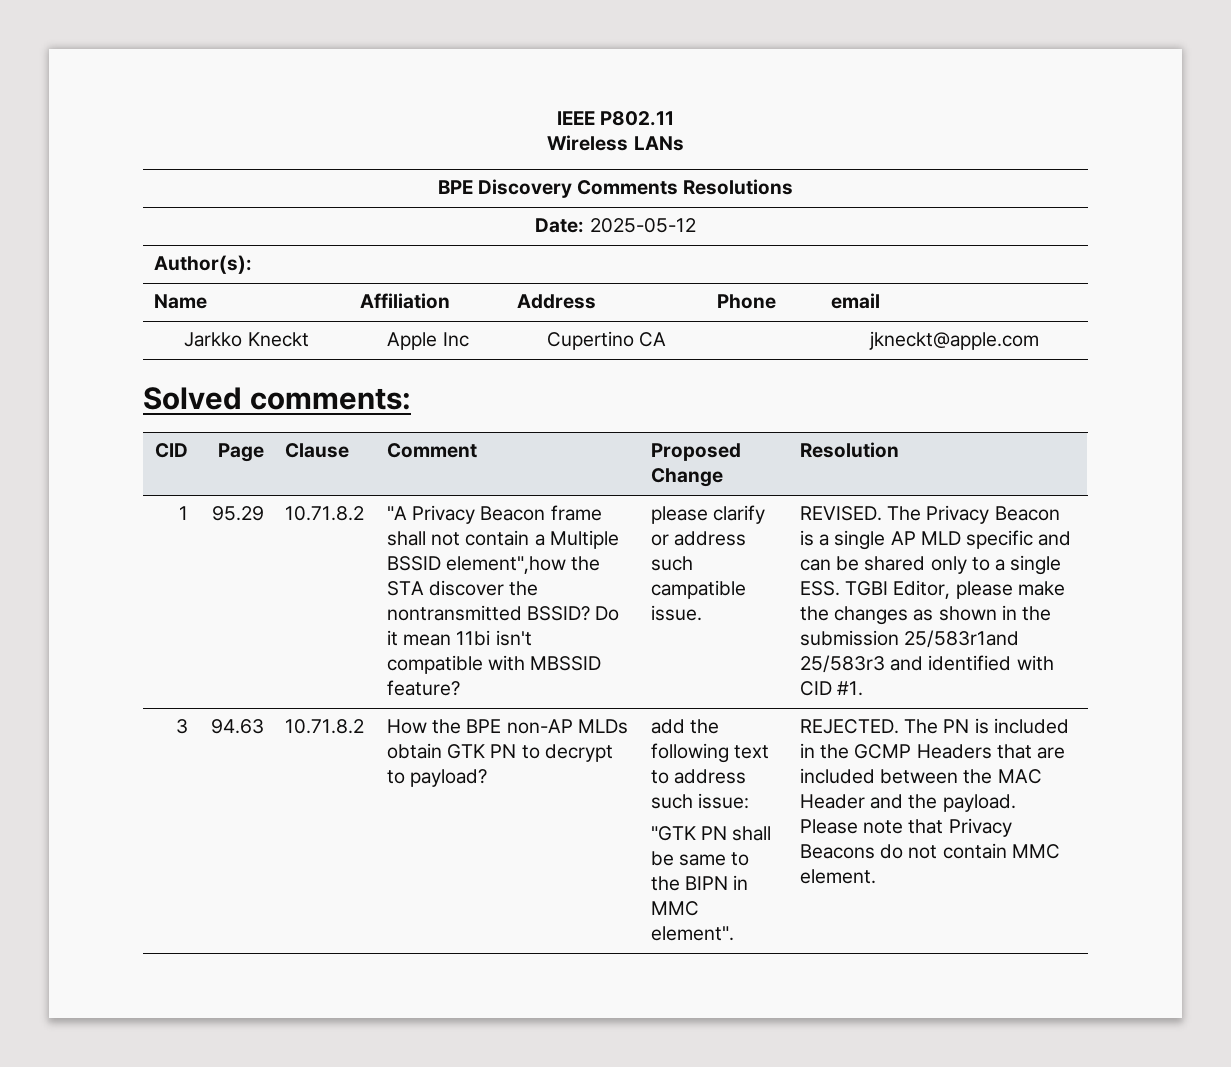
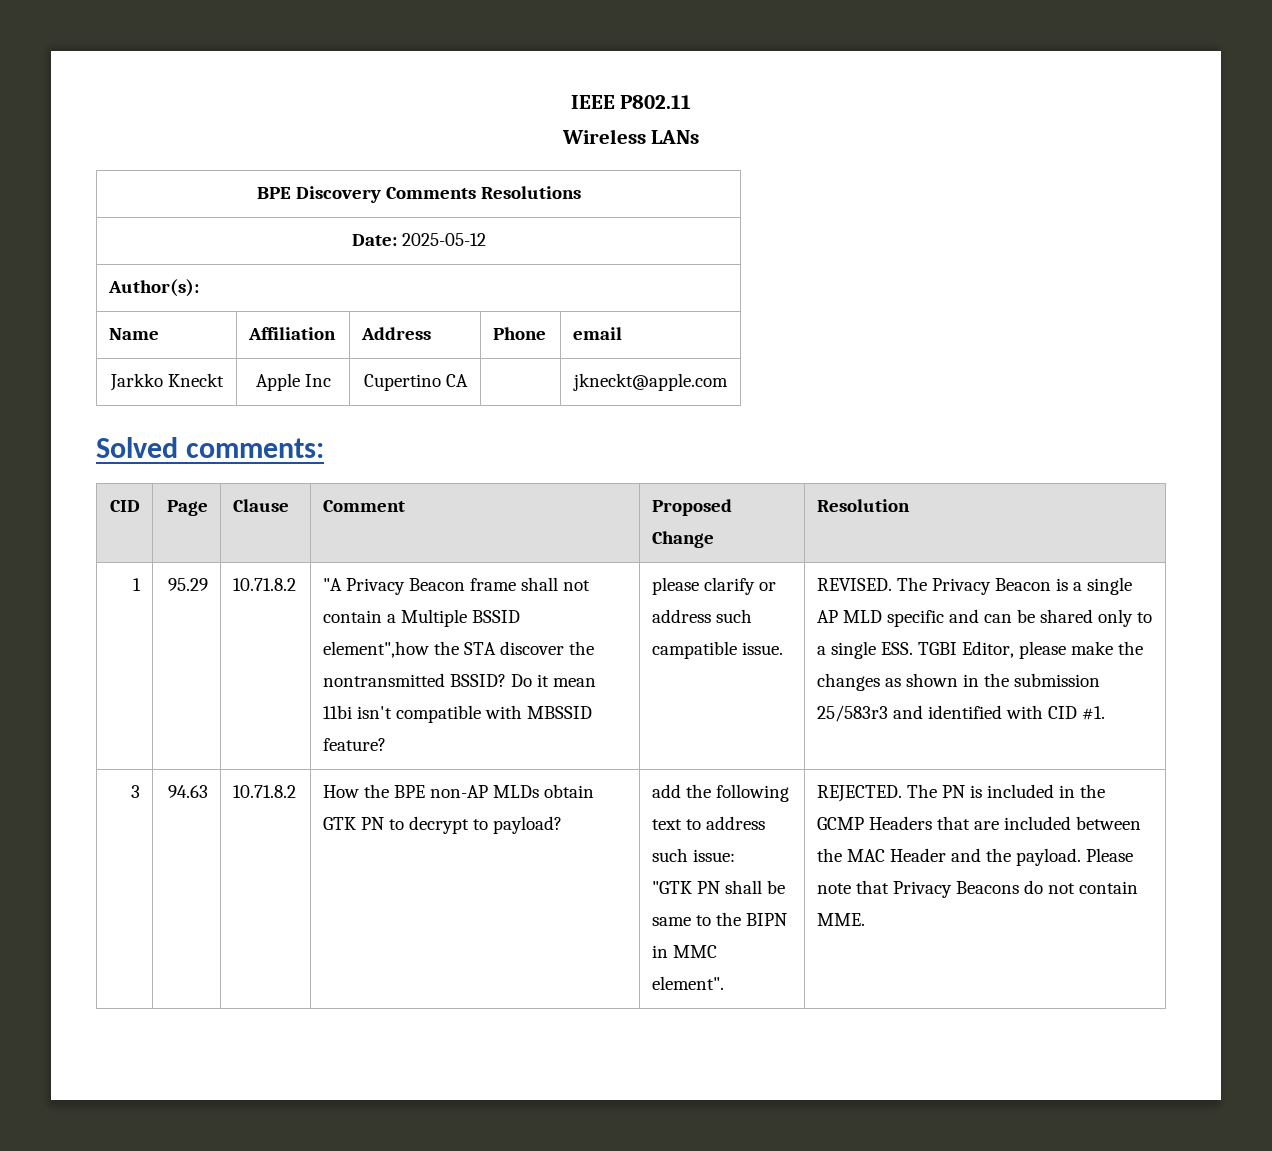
[904,630,1020,648] 25/583r1and -> (1100, 680) none
[1011,844,1060,859] [799,869,876,884] MMC element. -> [816,913,865,926] MME.

